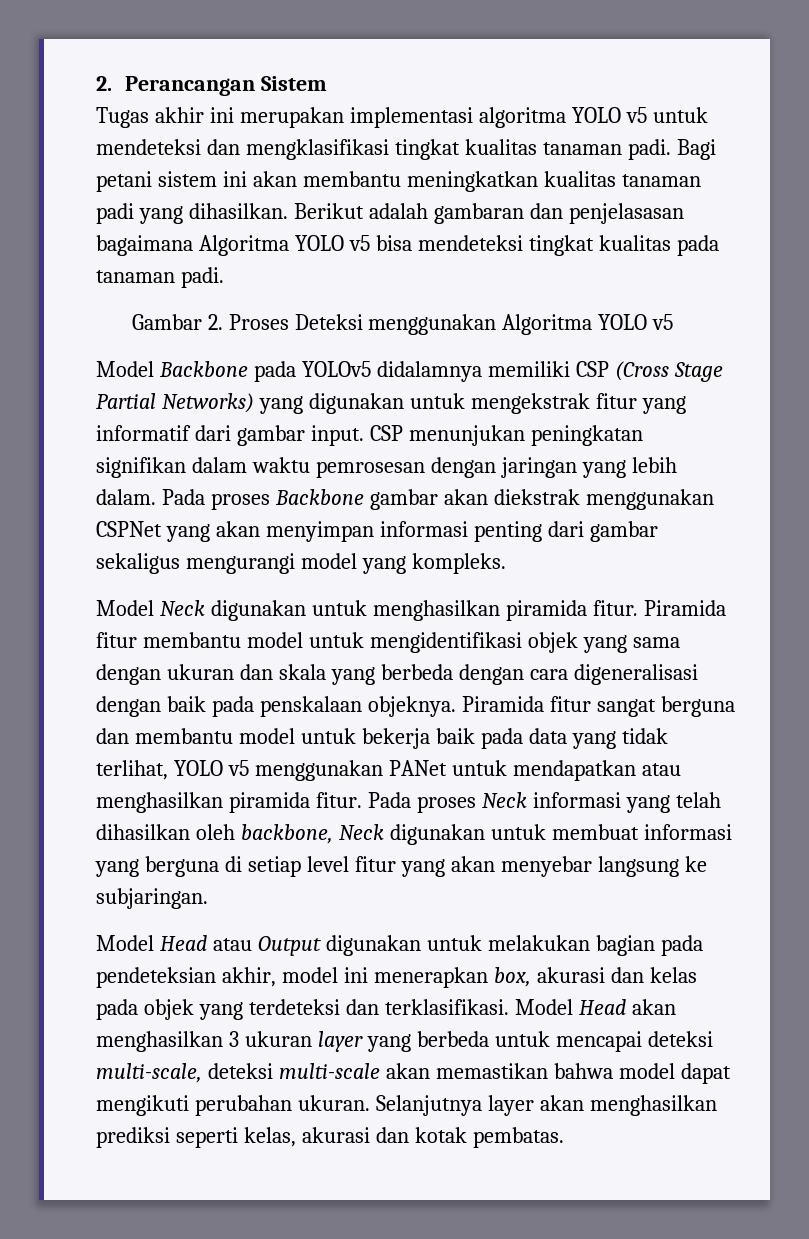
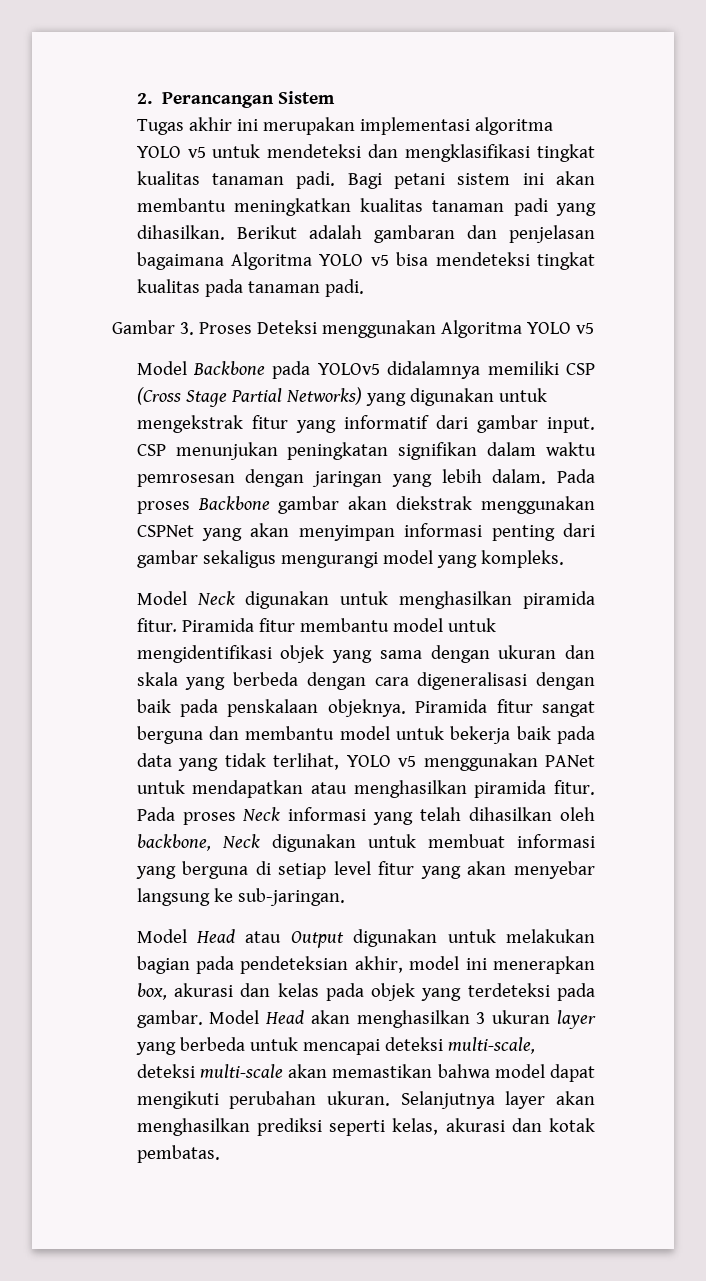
[569,203,685,224] penjelasasan -> [509,225,595,243] penjelasan
[207,314,223,330] 2. -> [180,322,195,335] 3.
[96,888,209,909] subjaringan. -> [237,888,345,906] sub-jaringan.
[346,999,510,1015] dan terklasifikasi. -> [557,983,595,1001] [136,1010,203,1028] pada gambar.

